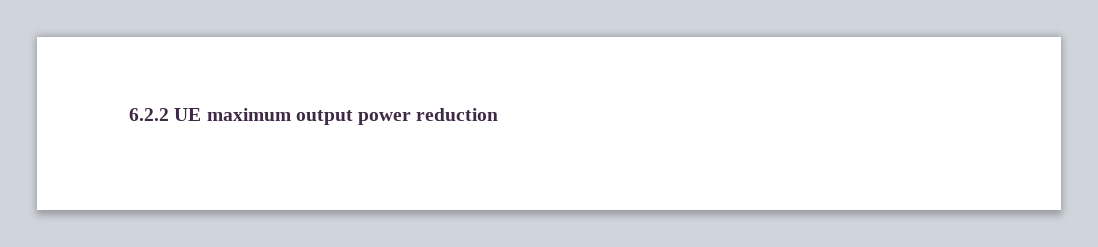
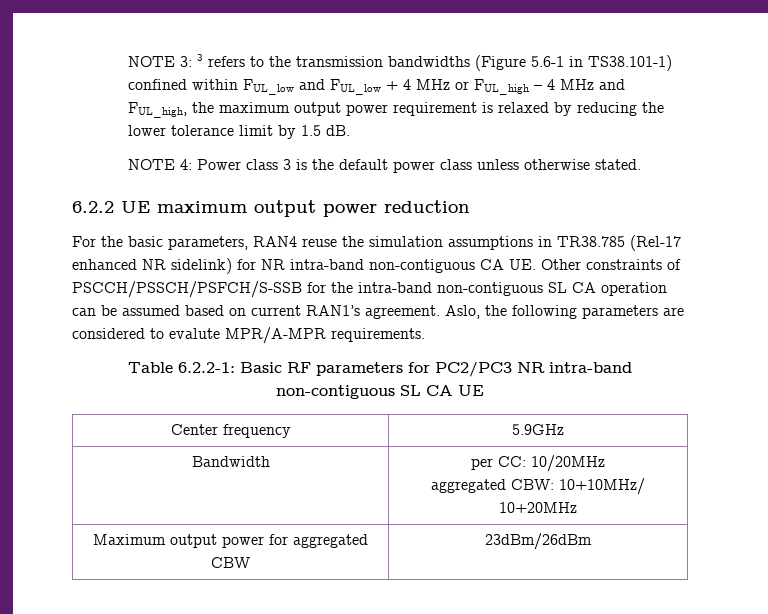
(129, 114) none -> [127,54,672,71] [127,79,625,95] [127,102,664,118] [127,125,350,139] [127,159,641,173] NOTE 3: 3 refers to the transmission bandwidths (Figure 5.6-1 in TS38.101-1) confined within FUL_low and FUL_low + 4 MHz or FUL_high – 4 MHz and FUL_high, the maximum output power requirement is relaxed by reducing the lower tolerance limit by 1.5 dB. // NOTE 4: Power class 3 is the default power class unless otherwise stated. //
(499, 114) none -> [72,235,681,251] [72,258,681,274] [72,281,667,298] [72,305,684,319] [72,327,425,344] [128,361,632,377] [276,385,484,399] [170,424,291,438] [512,424,564,435] [191,456,270,467] [471,455,605,472] [431,478,645,495] [499,502,577,513] [93,534,368,548] [211,557,250,568] [485,533,592,550] // For the basic parameters, RAN4 reuse the simulation assumptions in TR38.785 (Rel-17 enhanced NR sidelink) for NR intra-band non-contiguous CA UE. Other constraints of PSCCH/PSSCH/PSFCH/S-SSB for the intra-band non-contiguous SL CA operation can be assumed based on current RAN1’s agreement. Aslo, the following parameters are considered to evalute MPR/A-MPR requirements. // Table 6.2.2-1: Basic RF parameters for PC2/PC3 NR intra-band non-contiguous SL CA UE // Center frequency | 5.9GHz // Bandwidth | per CC: 10/20MHz // aggregated CBW: 10+10MHz/ 10+20MHz // Maximum output power for aggregated CBW | 23dBm/26dBm

